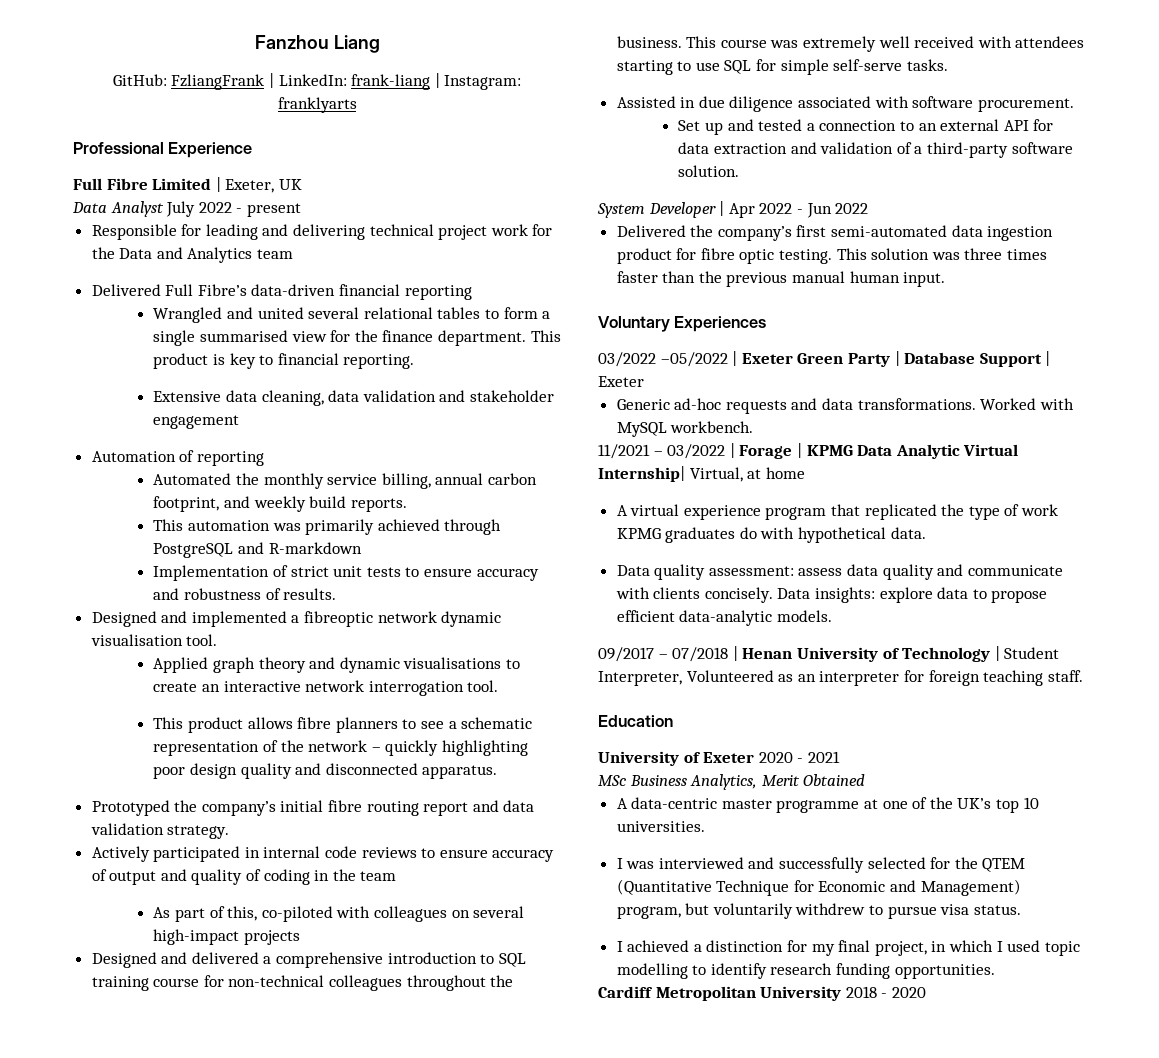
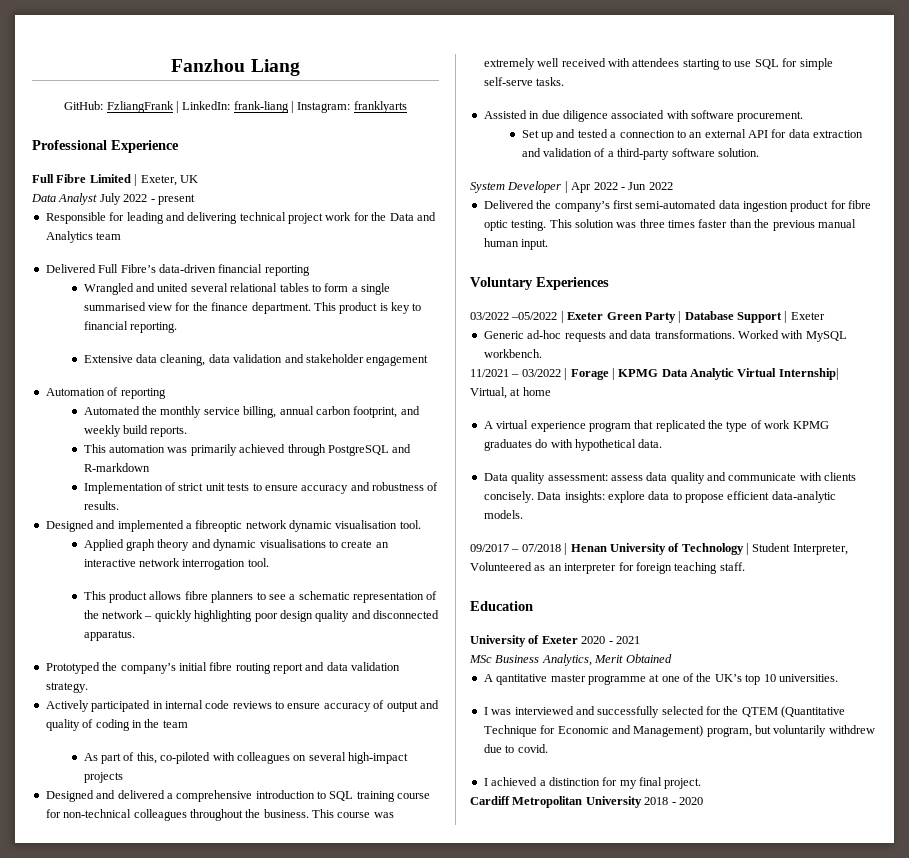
[631,797,718,809] data-centric -> [496,674,548,685] qantitative
[869,904,1021,919] to pursue visa status. -> [483,744,548,753] due to covid.
[874,940,1080,956] [616,963,995,979] project, in which I used topic modelling to identify research funding opportunities. -> [664,778,702,789] project.

